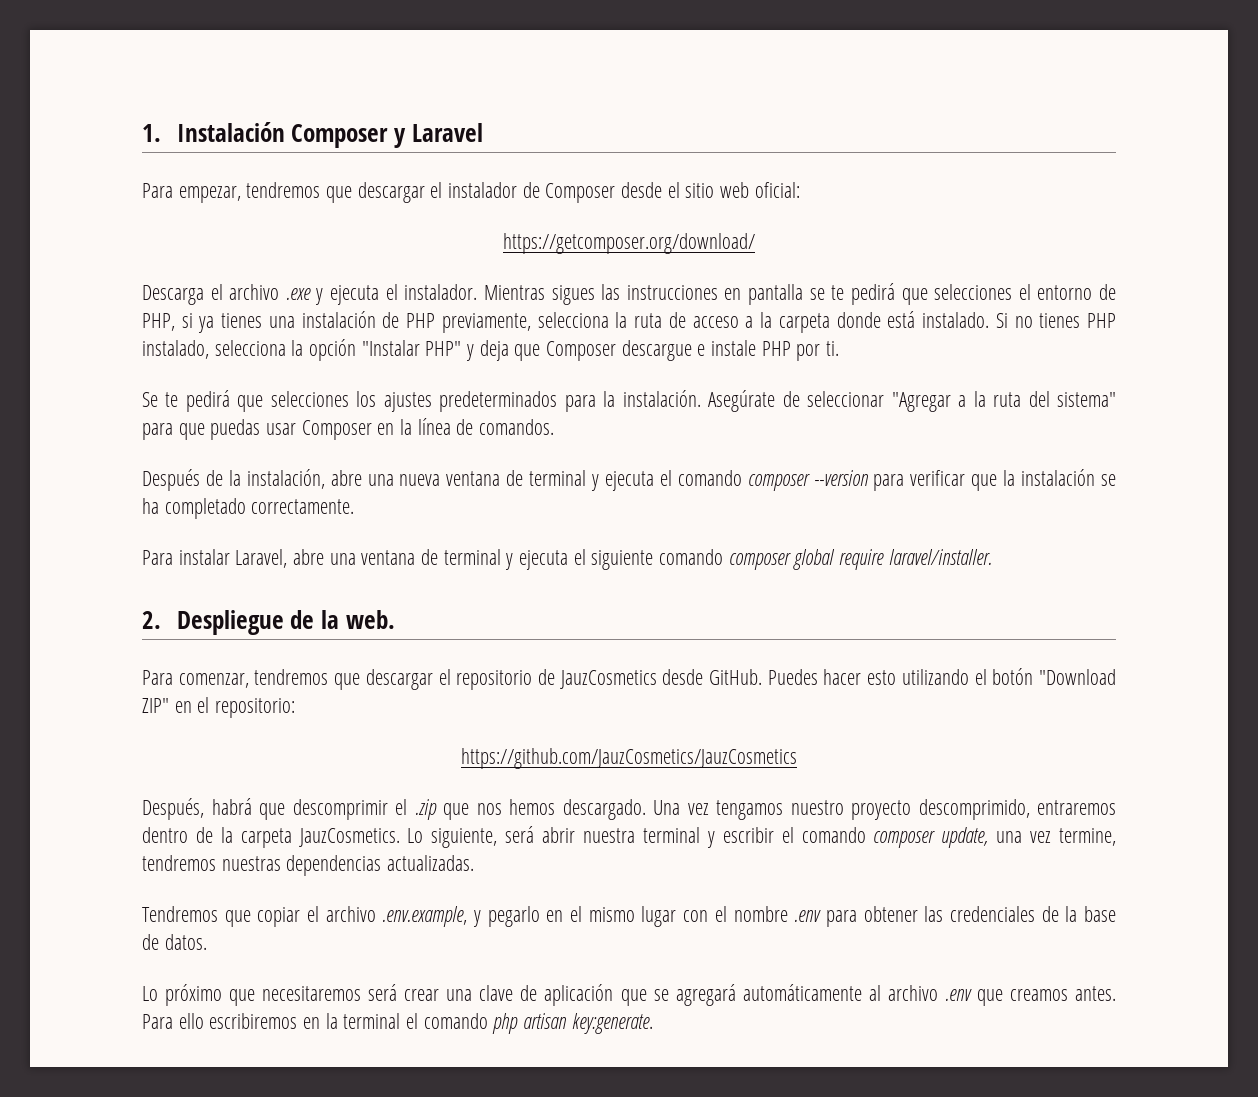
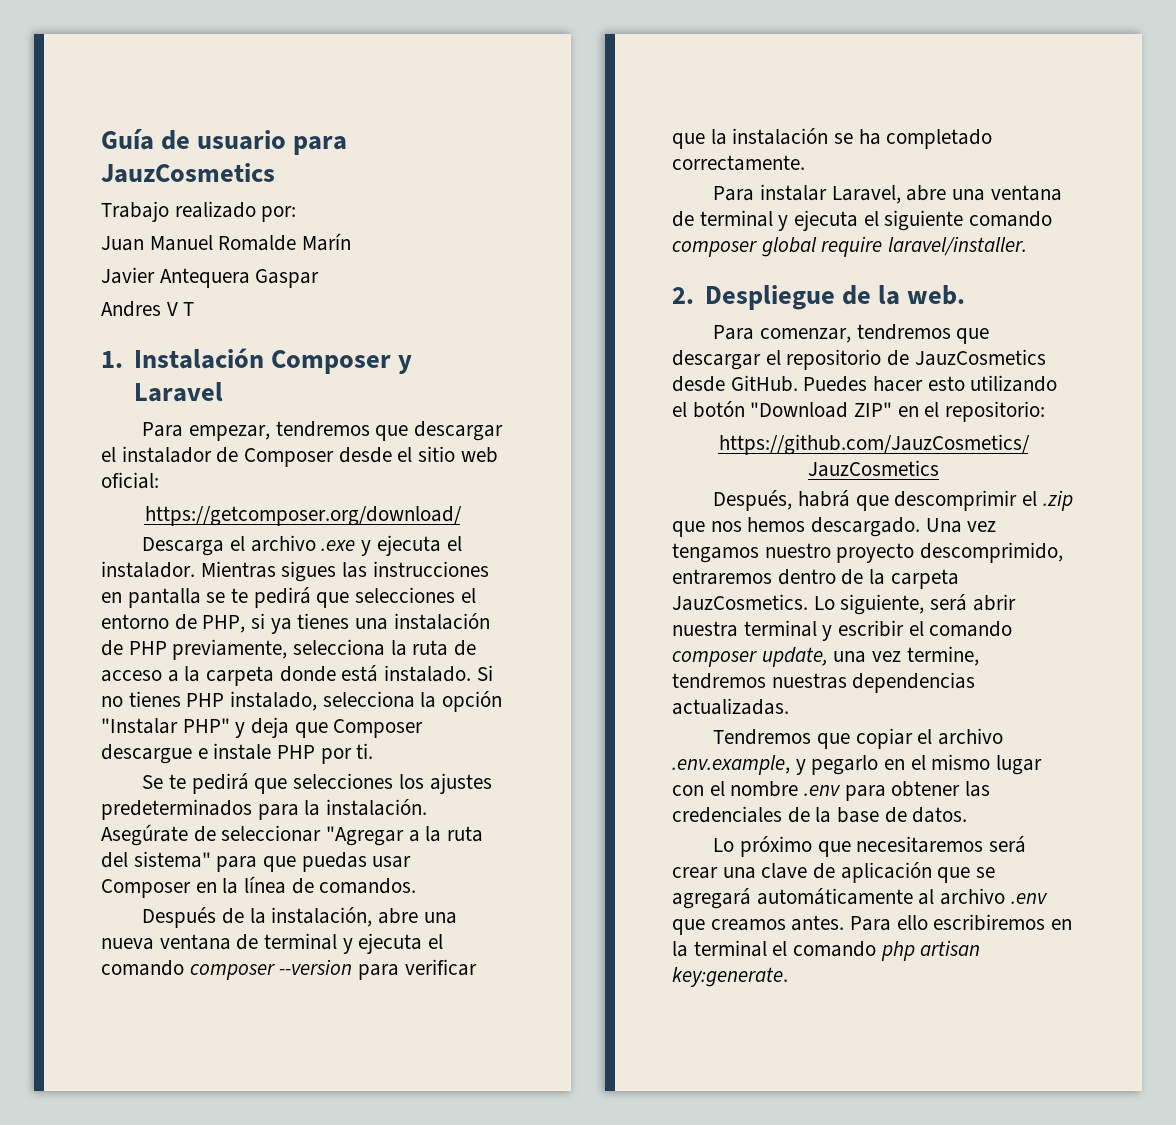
(142, 133) none -> [101,129,348,155] [101,163,275,183] [101,201,297,222] [101,233,352,251] [101,267,320,288] [101,301,195,317] Guía de usuario para JauzCosmetics // Trabajo realizado por: // Juan Manuel Romalde Marín // Javier Antequera Gaspar // Andres V T //

